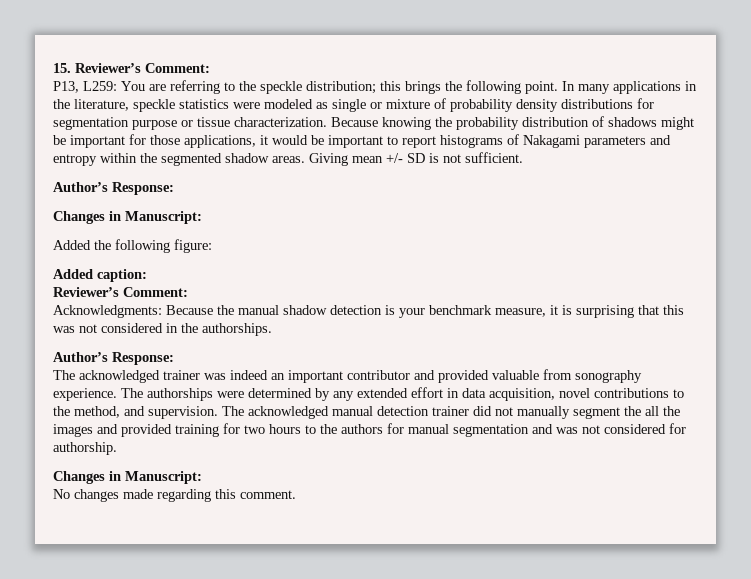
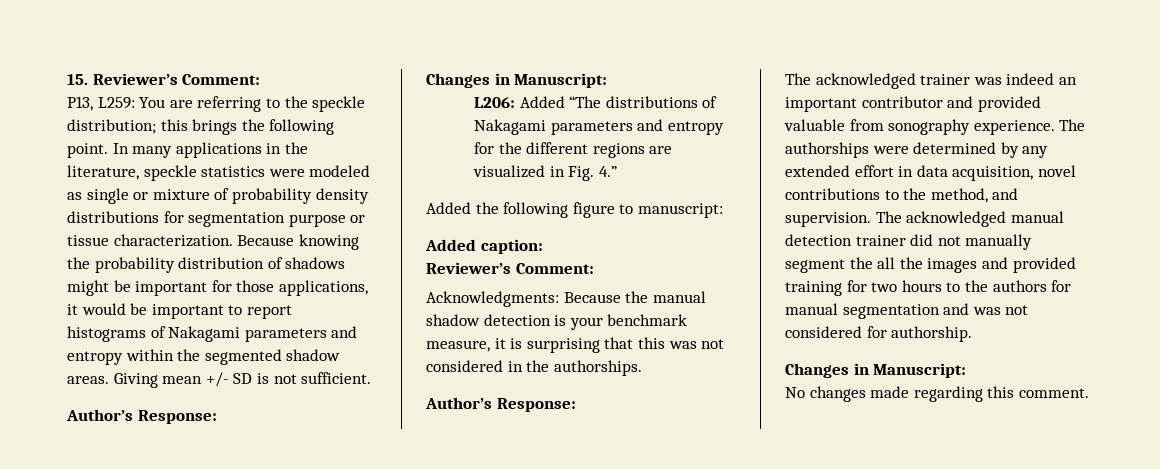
(202, 217) none -> [474,96,718,108] [474,119,724,135] [474,142,673,158] [473,165,617,181] // L206: Added “The distributions of Nakagami parameters and entropy for the different regions are visualized in Fig. 4.”
[174,239,212,253] figure: -> [572,202,723,218] figure to manuscript:

